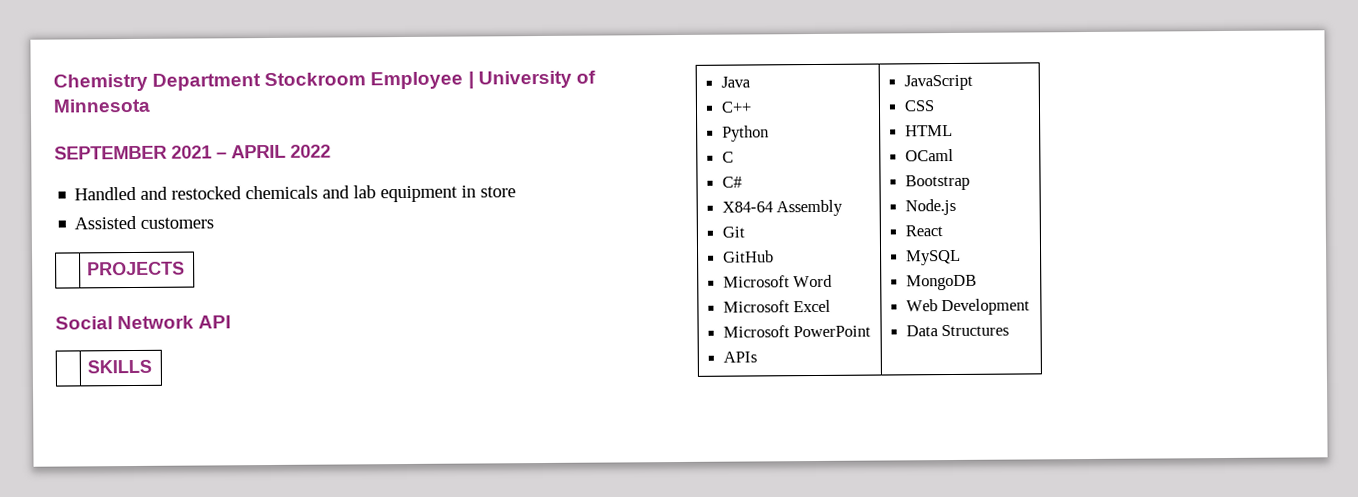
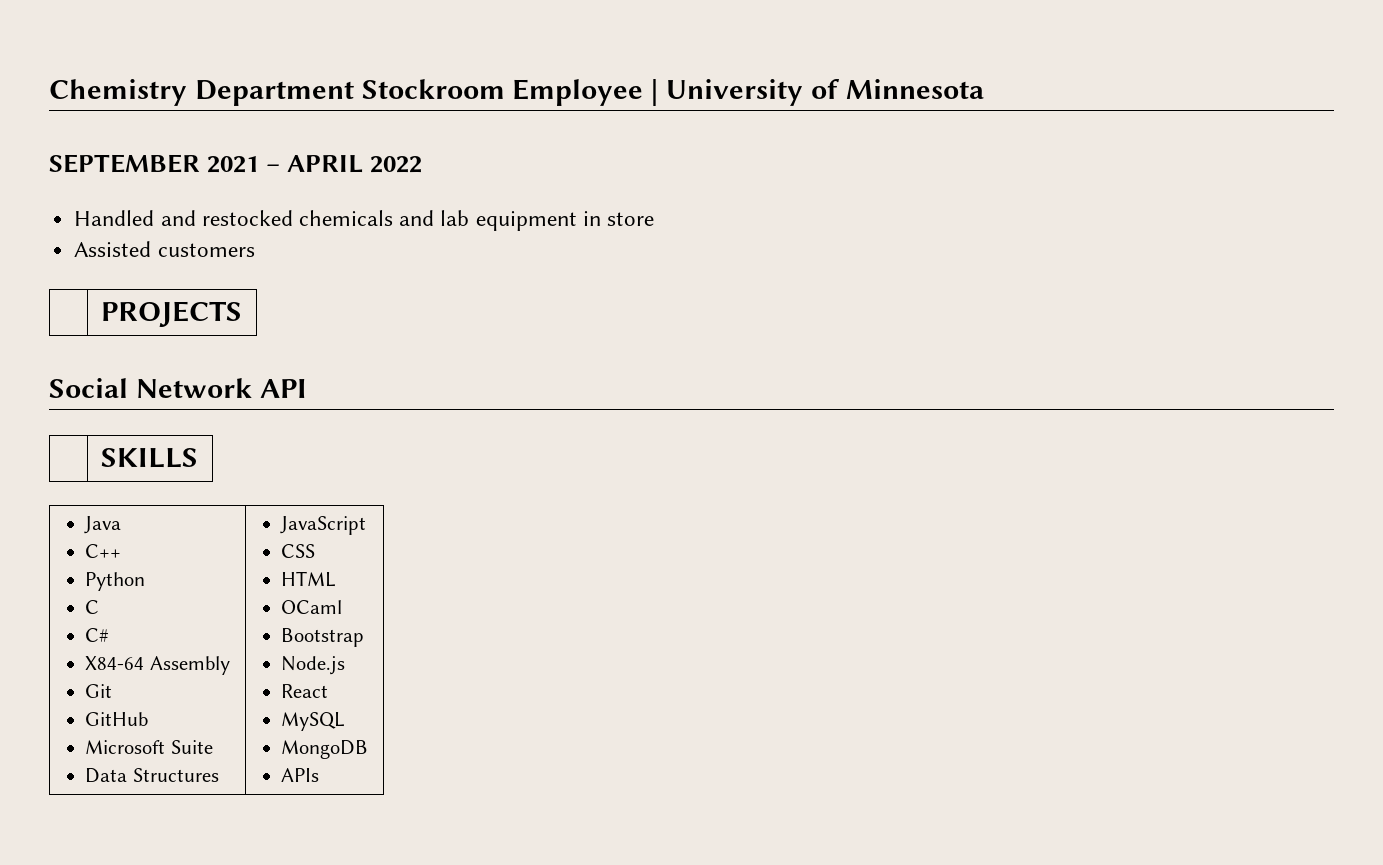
[793,274,834,288] [723,299,832,313] [723,325,872,338] [723,351,758,363] Word // Microsoft Excel // Microsoft PowerPoint // APIs -> [170,740,213,754] [85,768,219,783] Suite // Data Structures
[906,298,1031,316] [906,324,1010,337] Web Development // Data Structures -> [281,768,320,782] APIs

